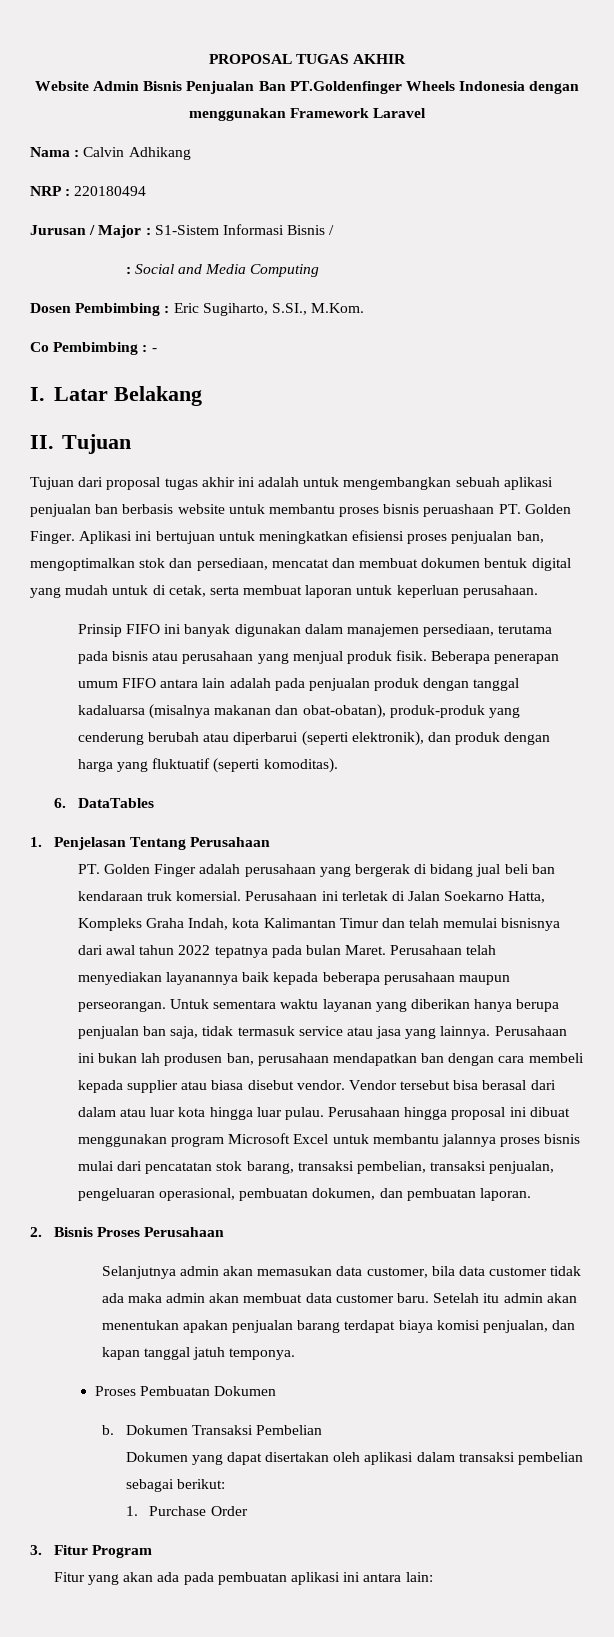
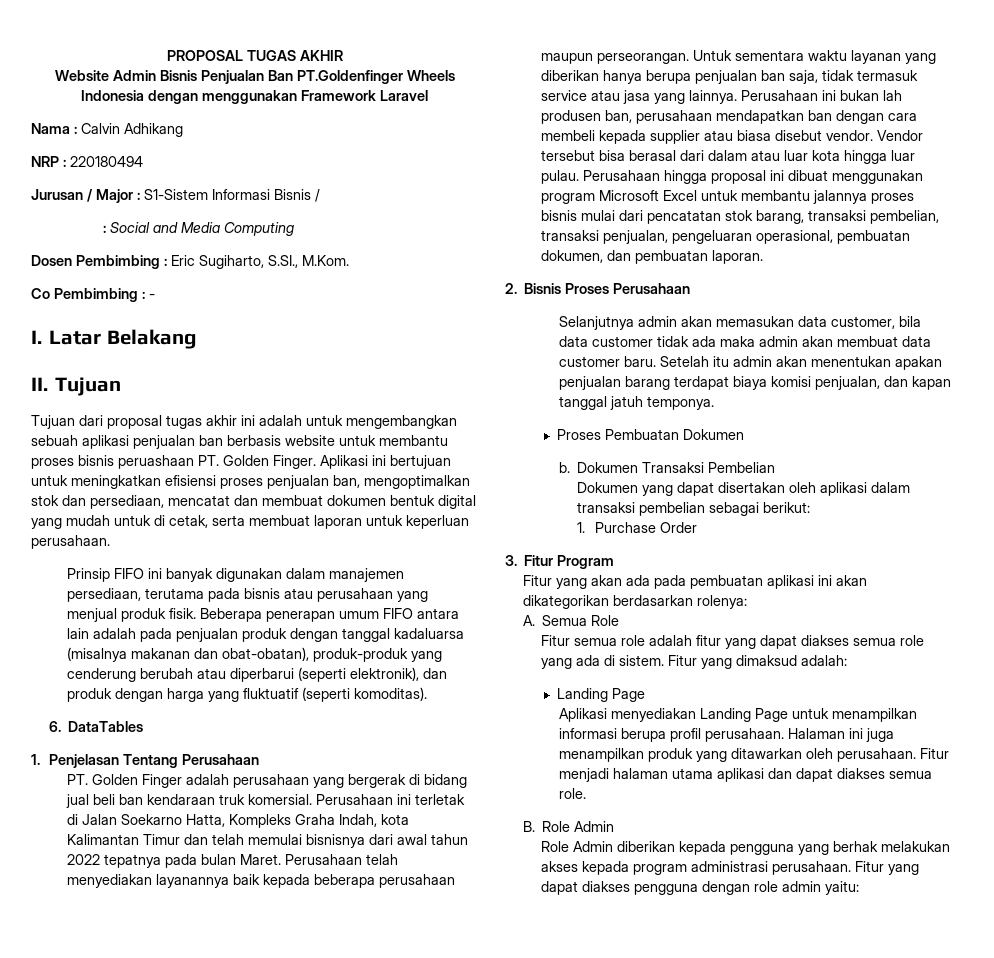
[363,1572,433,1582] antara lain: -> [835,575,867,586] [522,595,747,609] [522,615,620,626] [540,635,924,649] [540,655,847,669] [556,688,645,702] [558,708,917,722] [558,728,894,742] [558,748,949,762] [558,768,932,782] [558,788,586,799] [522,821,615,832] [540,841,950,855] [540,861,919,875] [540,881,859,895] akan dikategorikan berdasarkan rolenya: // A. Semua Role // Fitur semua role adalah fitur yang dapat diakses semua role yang ada di sistem. Fitur yang dimaksud adalah: // Landing Page // Aplikasi menyediakan Landing Page untuk menampilkan informasi berupa profil perusahaan. Halaman ini juga menampilkan produk yang ditawarkan oleh perusahaan. Fitur menjadi halaman utama aplikasi dan dapat diakses semua role. // B. Role Admin // Role Admin diberikan kepada pengguna yang berhak melakukan akses kepada program administrasi perusahaan. Fitur yang dapat diakses pengguna dengan role admin yaitu:

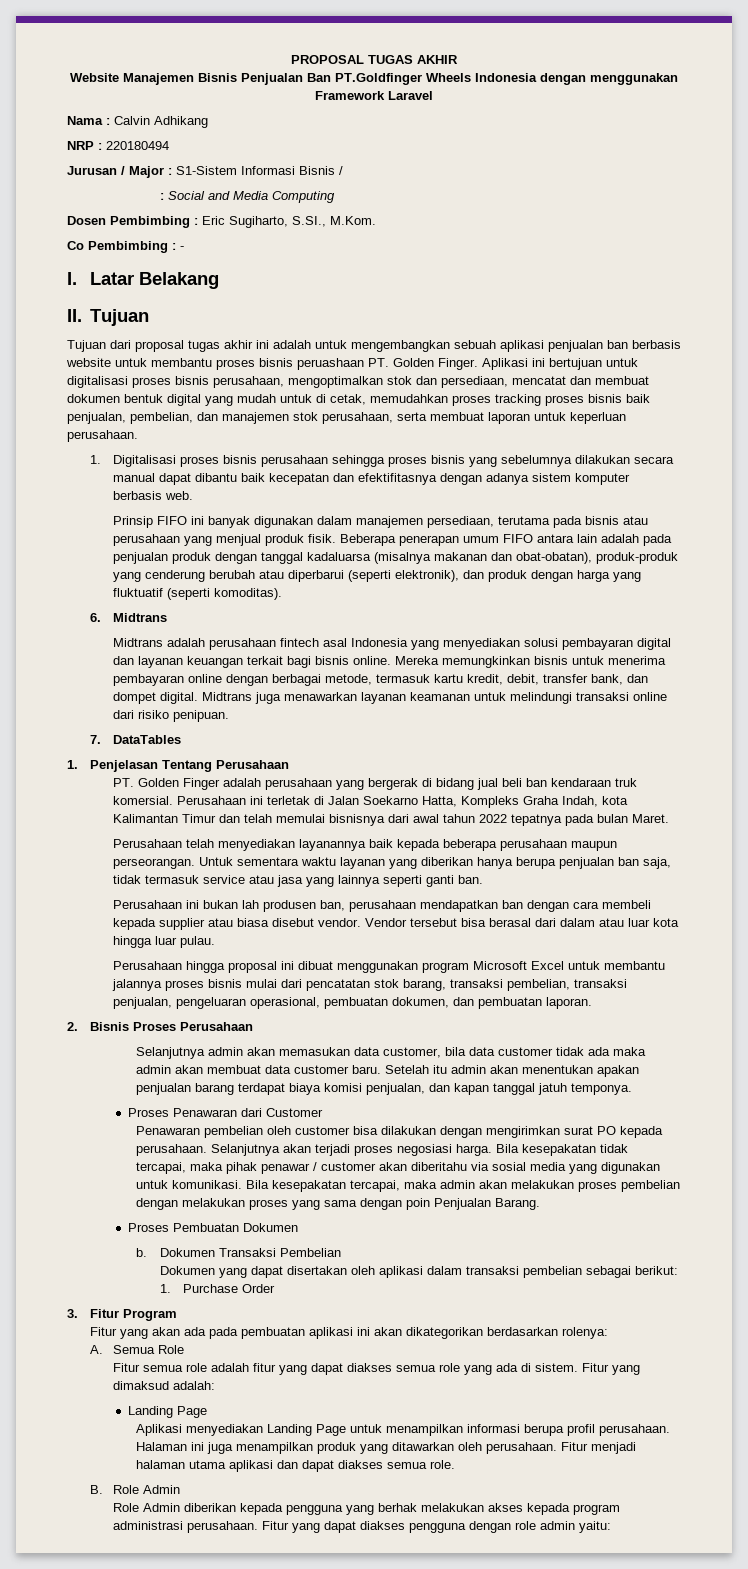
[112,70,156,81] Admin -> [123,73,194,85] Manajemen
[296,70,403,84] PT.Goldenfinger -> [335,73,422,85] PT.Goldfinger
[71,475,360,489] meningkatkan efisiensi proses penjualan ban, -> [67,376,284,388] digitalisasi proses bisnis perusahaan,
(208, 521) none -> [370,394,650,406] [67,412,393,424] memudahkan proses tracking proses bisnis baik penjualan, pembelian, dan manajemen stok perusahaan,
(110, 542) none -> [90,455,675,467] [113,473,631,485] [113,491,194,500] // 1. Digitalisasi proses bisnis perusahaan sehingga proses bisnis yang sebelumnya dilakukan secara manual dapat dibantu baik kecepatan dan efektifitasnya dengan adanya sistem komputer berbasis web.
(61, 726) none -> [113,613,168,622] [113,638,672,650] [113,656,667,668] [113,674,649,686] [113,692,668,704] [113,710,230,722] [90,735,102,744] Midtrans // Midtrans adalah perusahaan fintech asal Indonesia yang menyediakan solusi pembayaran digital dan layanan keuangan terkait bagi bisnis online. Mereka memungkinkan bisnis untuk menerima pembayaran online dengan berbagai metode, termasuk kartu kredit, debit, transfer bank, dan dompet digital. Midtrans juga menawarkan layanan keamanan untuk melindungi transaksi online dari risiko penipuan. // 7.
(281, 859) none -> (670, 818) //
[688,90,737,104] lainnya. -> [338,875,484,887] lainnya seperti ganti ban. //
(579, 177) none -> (216, 942) //
(714, 403) none -> [127,1108,323,1117] [136,1126,664,1138] [136,1144,629,1156] [136,1162,661,1174] [136,1180,681,1192] [136,1198,541,1210] // Proses Penawaran dari Customer // Penawaran pembelian oleh customer bisa dilakukan dengan mengirimkan surat PO kepada perusahaan. Selanjutnya akan terjadi proses negosiasi harga. Bila kesepakatan tidak tercapai, maka pihak penawar / customer akan diberitahu via sosial media yang digunakan untuk komunikasi. Bila kesepakatan tercapai, maka admin akan melakukan proses pembelian dengan melakukan proses yang sama dengan poin Penjualan Barang.

